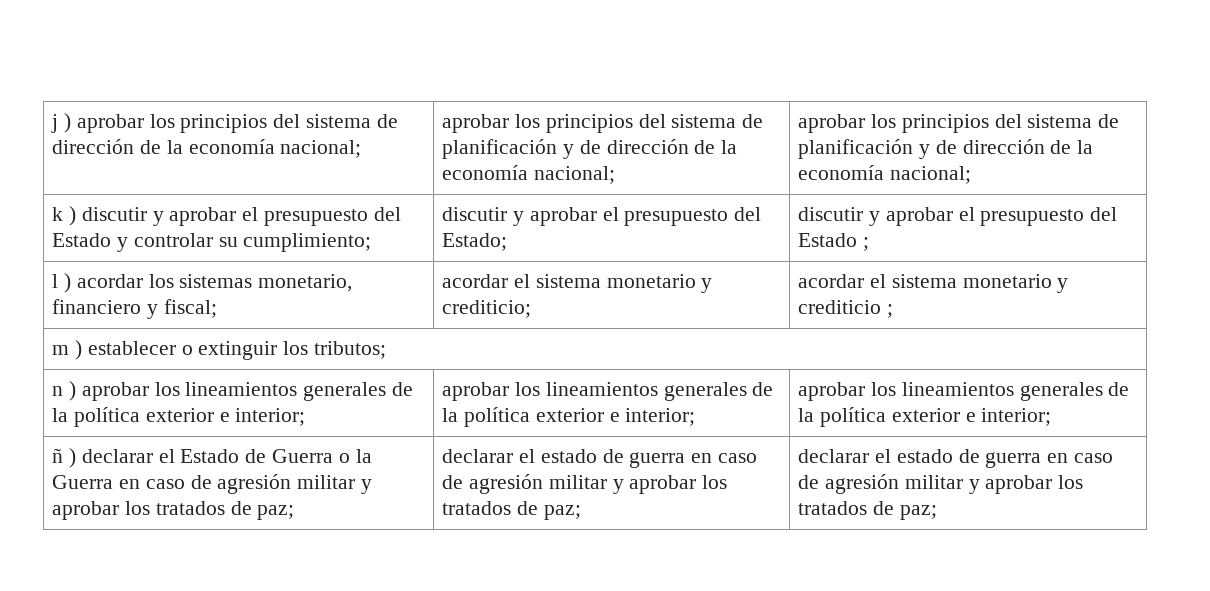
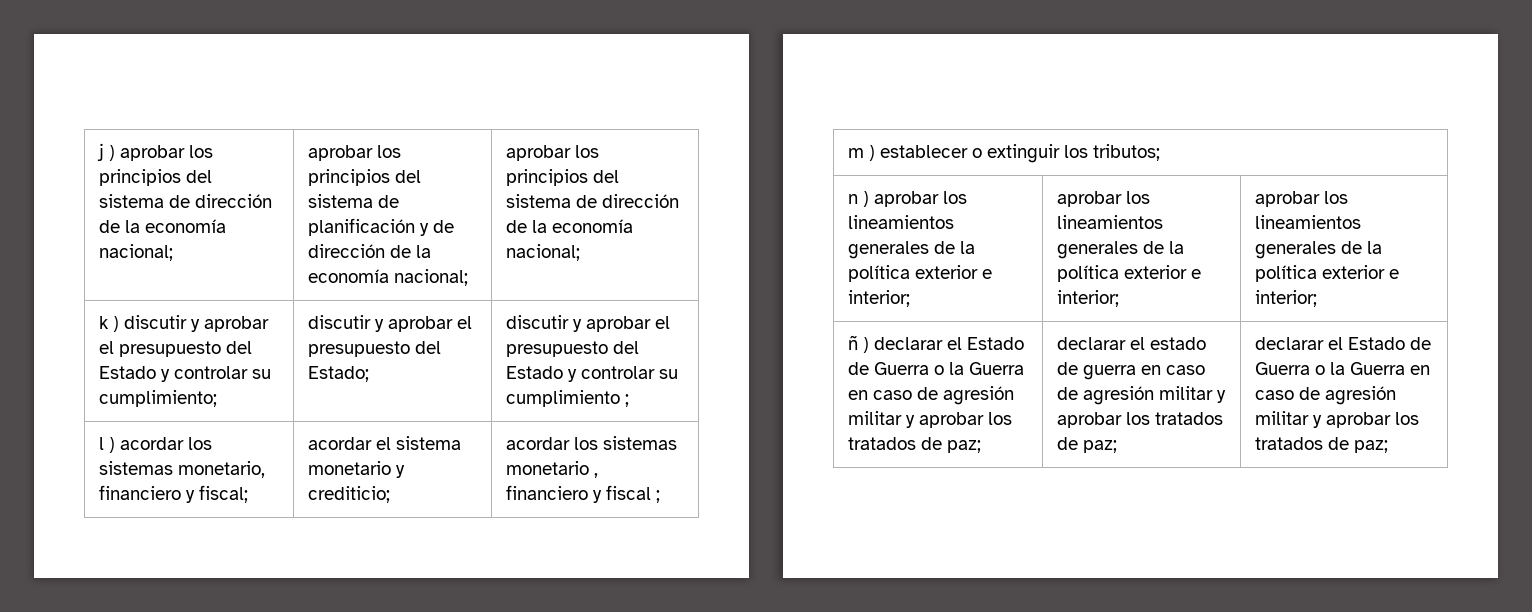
[798,139,957,159] planificación y de -> (597, 201) none
(858, 240) none -> [567,366,678,382] [505,390,620,407] y controlar su cumplimiento
[869,274,1069,293] [798,300,882,314] el sistema monetario y crediticio -> [573,436,677,450] [505,461,598,478] [505,485,651,503] los sistemas monetario , financiero y fiscal
[896,449,1042,468] estado de guerra -> [1347,337,1431,350] [1254,362,1405,375] Estado de Guerra o la Guerra

